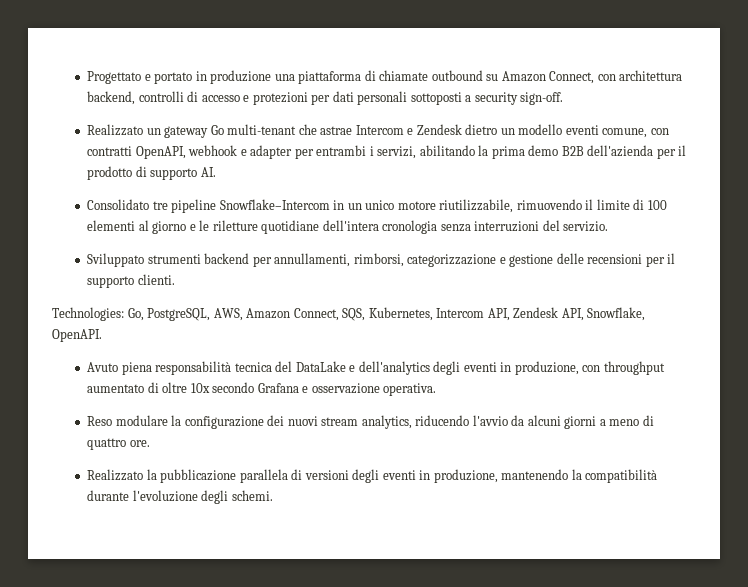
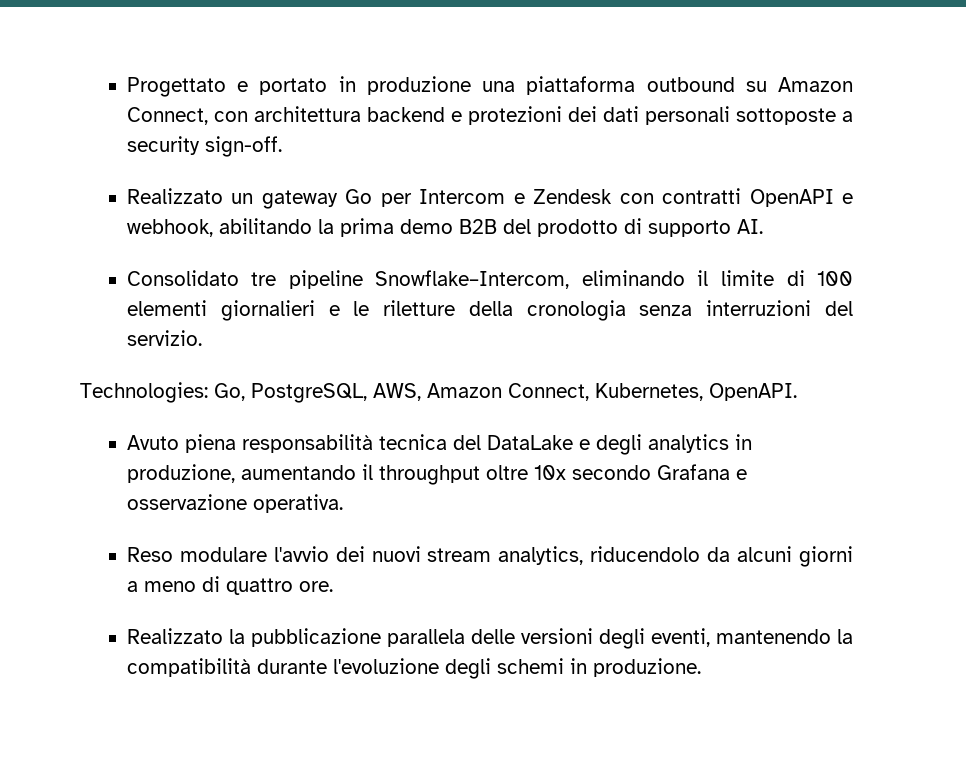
[364,70,429,81] di chiamate -> (636, 85) none
[87,91,240,105] backend, controlli di accesso -> [366,107,445,122] backend
[311,94,331,105] per -> [567,106,597,122] dei
[410,92,462,105] sottoposti -> [735,108,836,125] sottoposte
[227,124,669,138] [87,145,417,159] multi-tenant che astrae Intercom e Zendesk dietro un modello eventi comune, con contratti OpenAPI, webhook e adapter per entrambi i servizi, -> [380,188,853,207] [126,219,213,237] per Intercom e Zendesk con contratti OpenAPI e webhook,
[587,145,687,159] dell'azienda per il -> [502,219,531,234] del
[219,199,582,213] Snowflake–Intercom in un unico motore riutilizzabile, rimuovendo -> [375,270,685,289] Snowflake–Intercom, eliminando
[138,220,187,234] al giorno -> [220,300,315,321] giornalieri
[261,220,379,234] quotidiane dell'intera -> [468,301,513,316] della
[87,253,676,267] [87,274,175,288] // Sviluppato strumenti backend per annullamenti, rimborsi, categorizzazione e gestione delle recensioni per il supporto clienti. -> (202, 338) none
[342,307,646,321] SQS, Kubernetes, Intercom API, Zendesk API, Snowflake, -> [595,383,703,401] Kubernetes,
[358,361,665,375] [87,382,159,393] dell'analytics degli eventi in produzione, con throughput aumentato di -> [595,434,752,455] [126,464,480,485] degli analytics in produzione, aumentando il throughput
[171,415,264,429] la configurazione -> [273,546,329,562] l'avvio
[415,415,508,426] riducendo l'avvio -> [590,546,701,562] riducendolo
[291,469,303,480] di -> [470,629,515,644] delle
[382,469,498,483] eventi in produzione, -> [650,628,710,647] eventi,
[231,490,273,501] schemi. -> [496,658,701,677] schemi in produzione.

